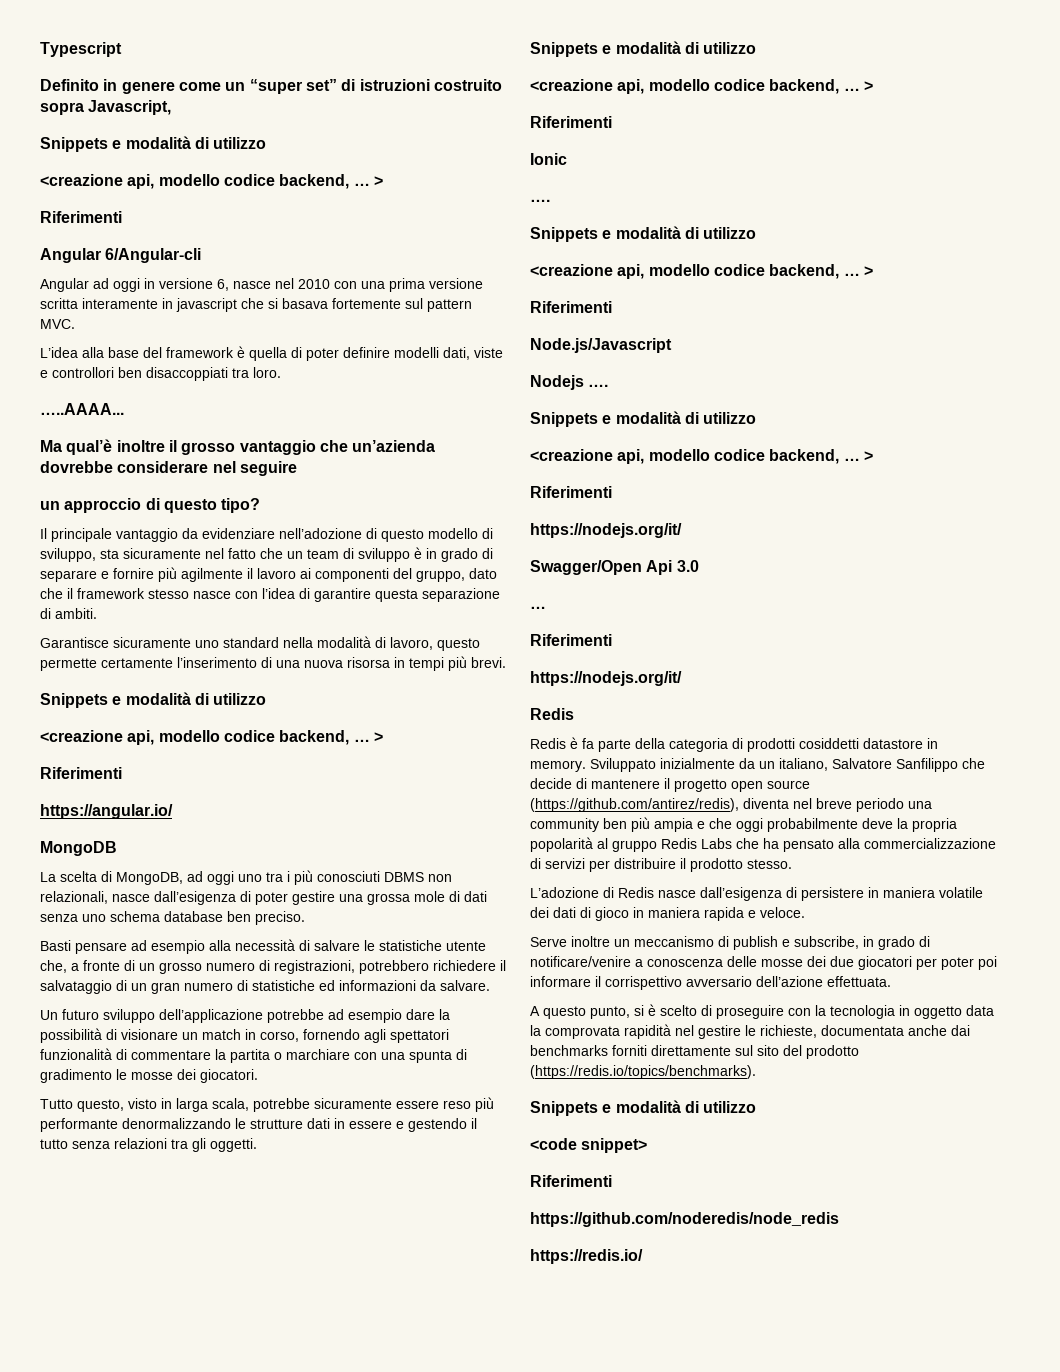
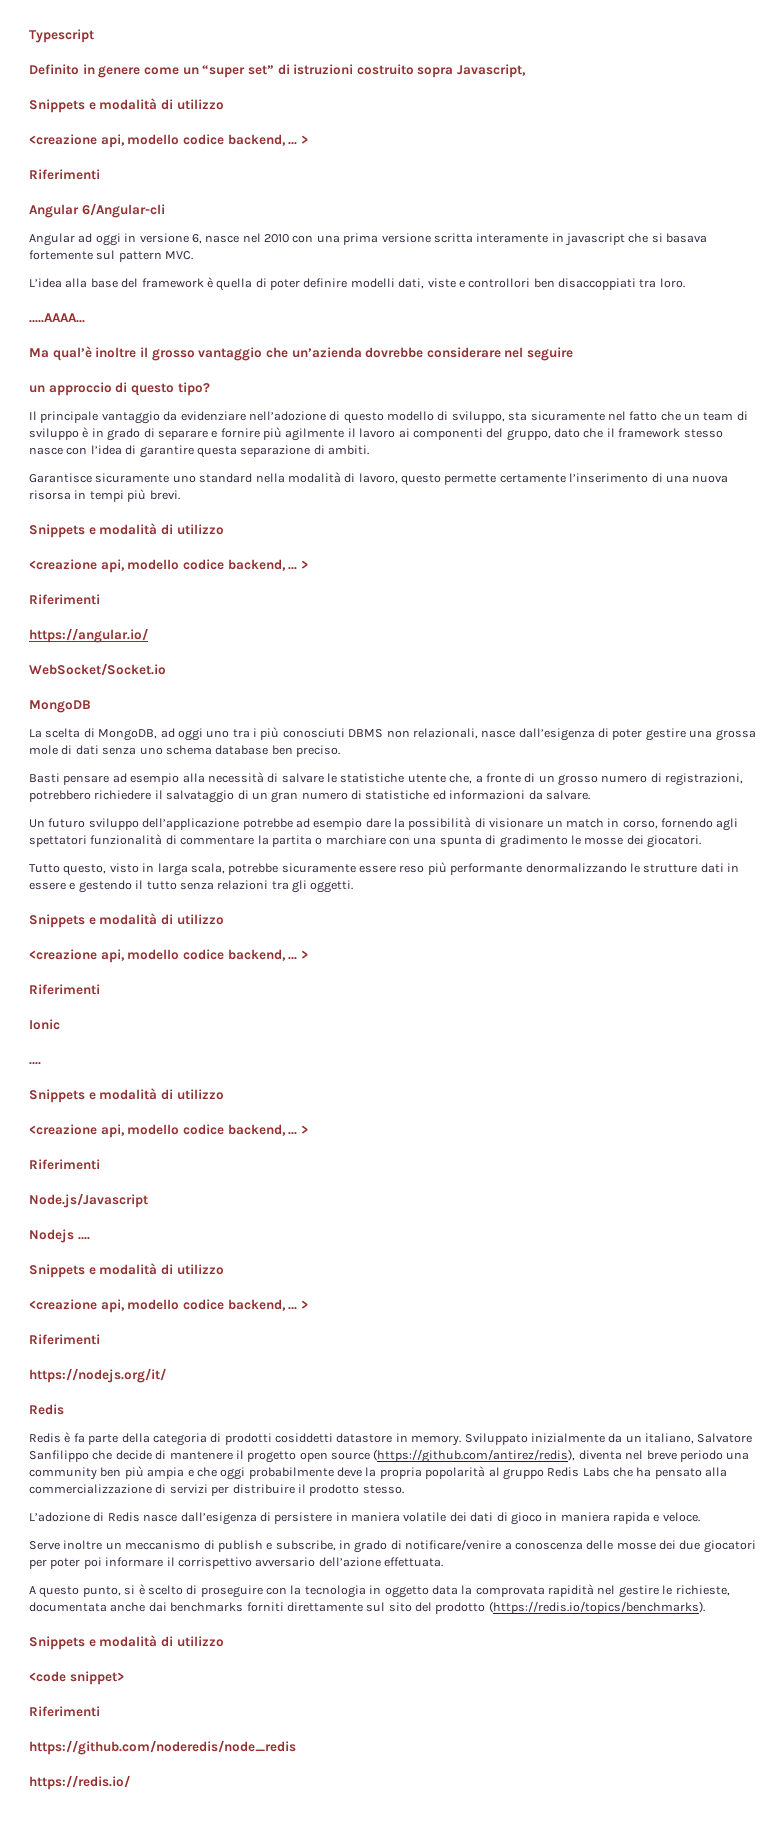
(173, 811) none -> [29,663,166,676] // WebSocket/Socket.io
[530,560,699,575] [530,606,546,609] [530,634,612,646] [530,671,682,686] // Swagger/Open Api 3.0 // … // Riferimenti // https://nodejs.org/it/ -> (166, 1375) none

